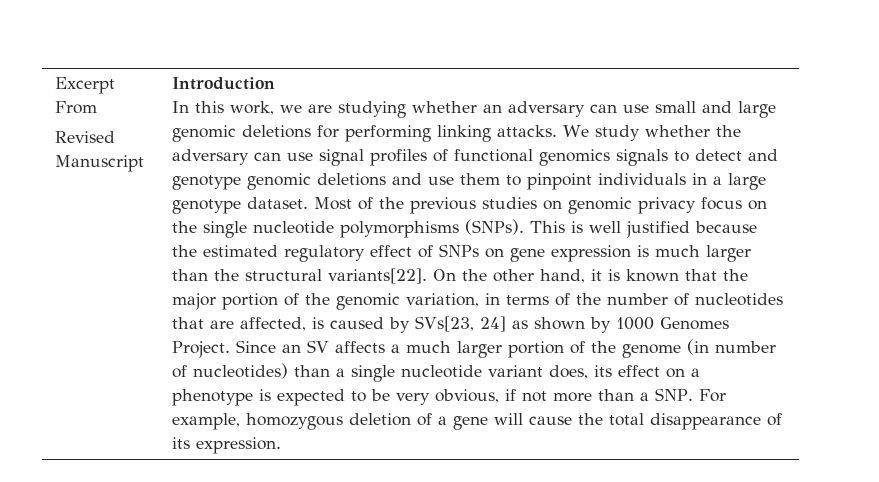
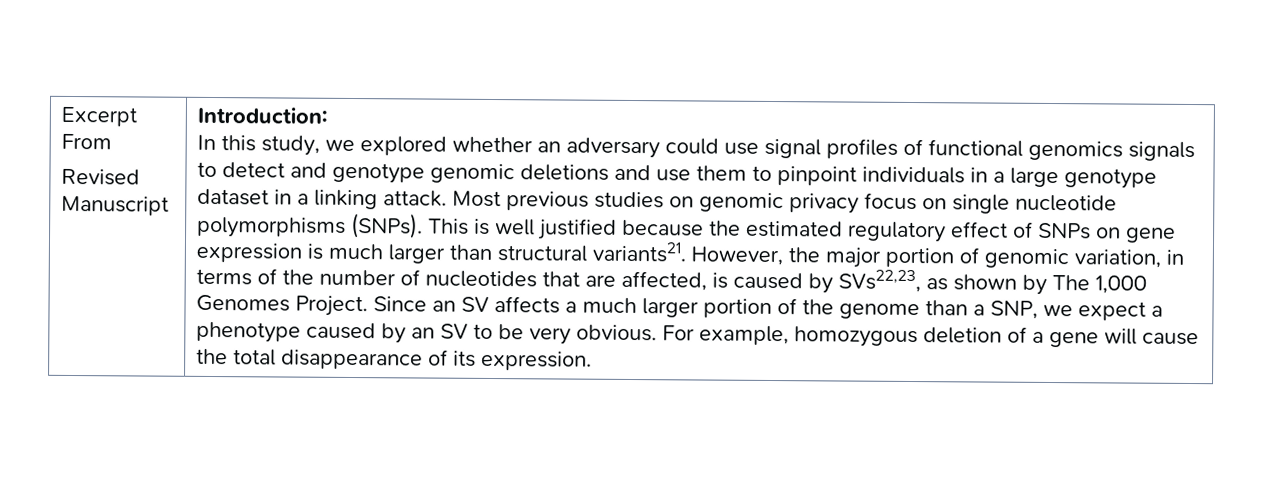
[172,77,276,90] Introduction -> [196,106,328,124] Introduction:
[230,101,777,118] [172,125,742,142] [172,149,282,165] work, we are studying whether an adversary can use small and large genomic deletions for performing linking attacks. We study whether the adversary can -> [260,135,719,159] study, we explored whether an adversary could
[247,197,405,210] dataset. Most of the -> [196,188,501,210] dataset in a linking attack. Most
[172,221,198,233] the -> (947, 204) none
[214,268,718,284] the structural variants[22]. On the other hand, it is known that -> [496,241,783,266] structural variants21. However,
[305,293,331,305] the -> (979, 255) none
[415,316,507,332] SVs[23, 24] -> [837,269,921,293] SVs22,23,
[616,317,655,330] 1000 -> [1051,275,1147,294] The 1,000
[687,339,777,355] [172,363,701,382] [172,388,694,406] (in number of nucleotides) than a single nucleotide variant does, its effect on a phenotype is expected to be very obvious, if not more than a SNP. -> [924,300,1163,321] [195,321,657,345] than a SNP, we expect a phenotype caused by an SV to be very obvious.

